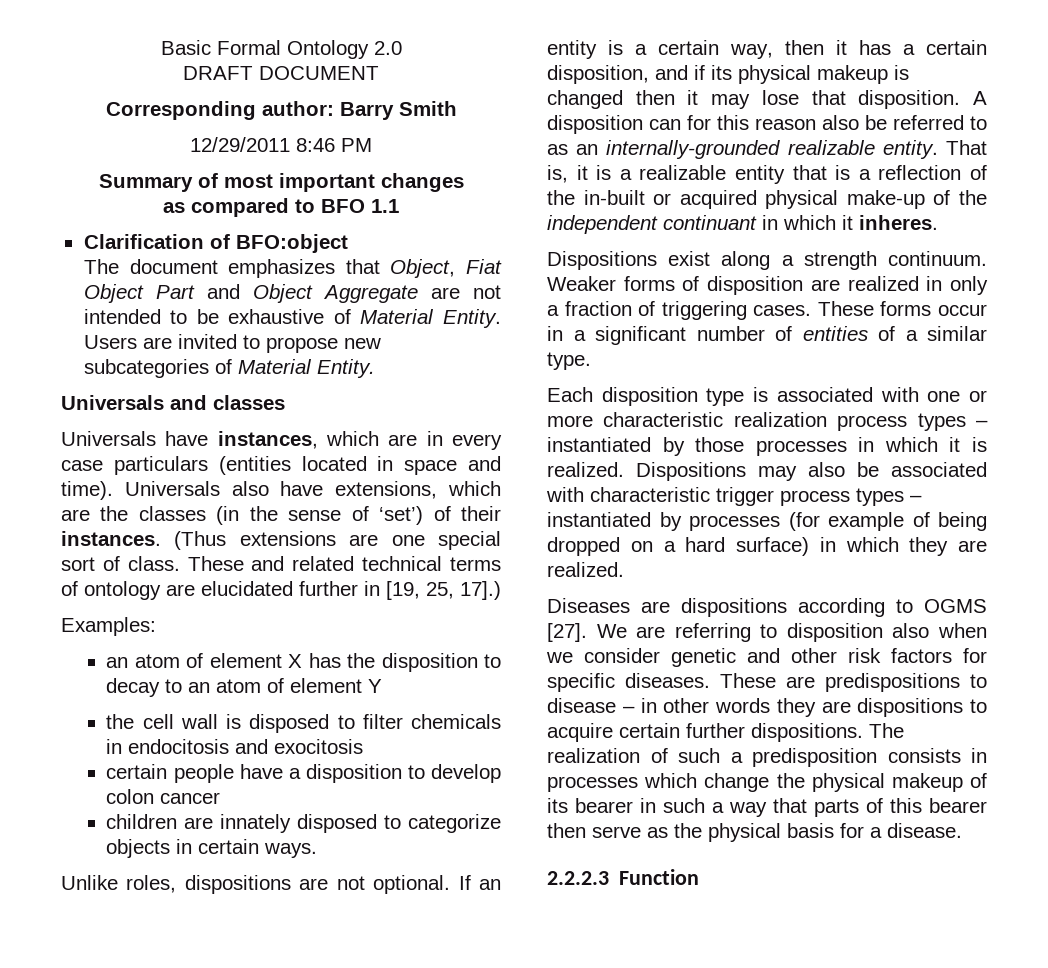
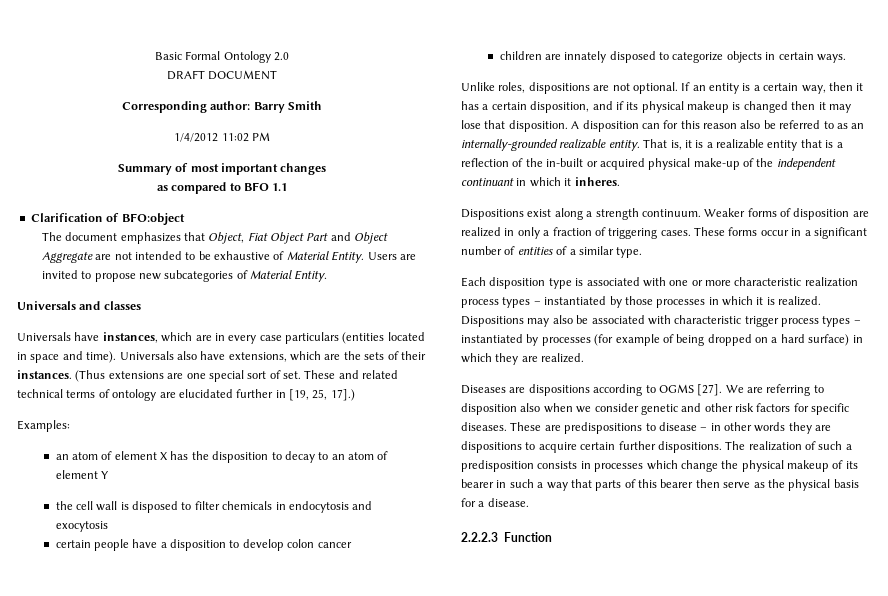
[190,137,335,152] 12/29/2011 8:46 -> [174,133,249,142] 1/4/2012 11:02
[138,506,424,525] classes (in the sense of ‘set’) -> [364,352,385,360] sets
[127,556,180,571] class. -> [283,371,301,379] set.
[128,739,364,754] endocitosis and exocitosis -> [288,501,373,513] [55,521,108,532] endocytosis and exocytosis

